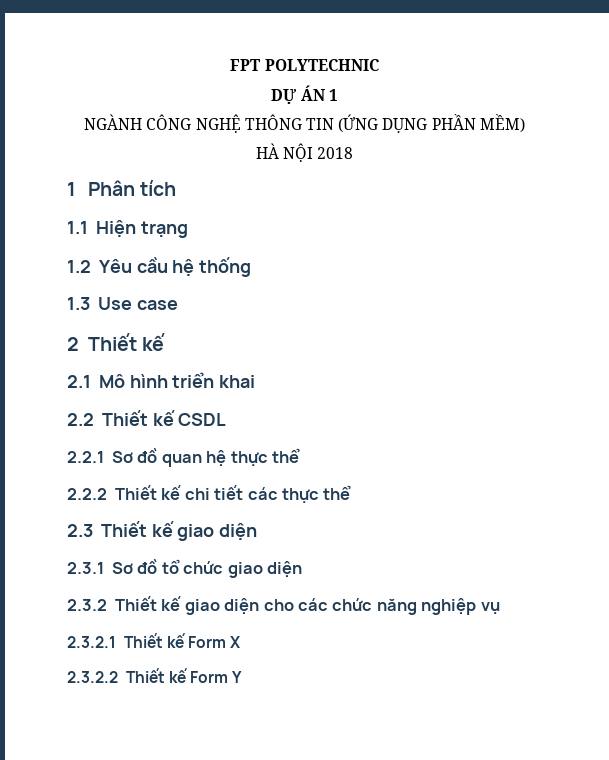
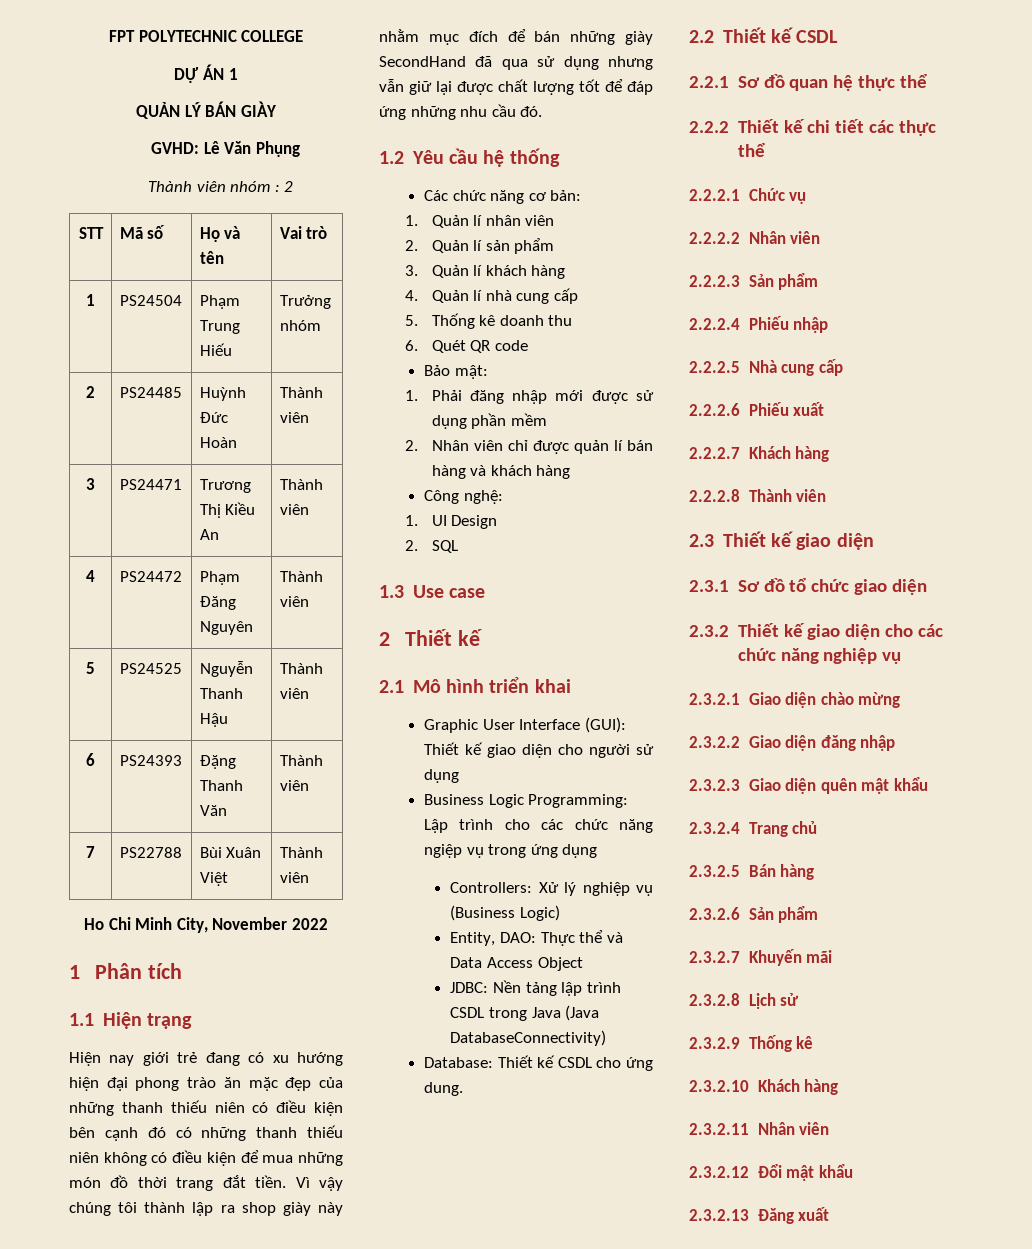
(379, 65) none -> [241,30,304,42] COLLEGE
[84,114,525,133] [255,143,354,162] NGÀNH CÔNG NGHỆ THÔNG TIN (ỨNG DỤNG PHẦN MỀM) // HÀ NỘI 2018 -> [136,101,276,119] [151,141,300,157] [147,181,294,192] [78,227,104,239] [119,225,166,239] [199,226,241,242] [199,251,224,264] [279,226,328,239] [86,294,95,306] [119,295,182,306] [199,295,240,309] [199,320,240,334] [199,343,232,356] [279,295,331,309] [279,320,321,331] [86,386,95,398] [119,387,182,398] [199,387,246,401] [199,412,228,423] [199,437,237,448] [279,387,323,398] [279,412,309,423] [86,478,95,490] [119,479,182,490] [199,479,251,493] [199,502,256,518] [199,529,219,540] [279,479,323,490] [279,504,309,515] [86,570,95,582] [119,571,182,582] [199,571,240,585] [199,596,236,610] [199,621,253,635] [279,571,323,582] [279,596,309,607] [86,662,95,674] [119,663,182,674] [199,661,253,677] [199,688,243,699] [199,713,228,727] [279,663,323,674] [279,688,309,699] [86,753,95,766] [119,755,182,766] [199,755,236,769] [199,780,243,791] [199,805,227,816] [279,755,323,766] [279,780,309,791] [86,846,95,858] [119,847,182,858] [199,847,262,858] [199,872,228,886] [279,847,323,858] [279,872,309,883] [84,917,328,933] QUẢN LÝ BÁN GIÀY // GVHD: Lê Văn Phụng // Thành viên nhóm : 2 // STT | Mã số | Họ và tên | Vai trò // 1 | PS24504 | Phạm Trung Hiếu | Trưởng nhóm // 2 | PS24485 | Huỳnh Đức Hoàn | Thành viên // 3 | PS24471 | Trương Thị Kiều An | Thành viên // 4 | PS24472 | Phạm Đăng Nguyên | Thành viên // 5 | PS24525 | Nguyễn Thanh Hậu | Thành viên // 6 | PS24393 | Đặng Thanh Văn | Thành viên // 7 | PS22788 | Bùi Xuân Việt | Thành viên // Ho Chi Minh City, November 2022
(188, 229) none -> [69,1052,343,1066] [69,1077,343,1091] [69,1100,343,1116] [69,1125,343,1141] [69,1150,343,1166] [69,1175,343,1191] [69,1202,343,1216] [379,29,653,45] [379,56,653,70] [379,79,653,95] [379,104,543,120] // Hiện nay giới trẻ đang có xu hướng hiện đại phong trào ăn mặc đẹp của những thanh thiếu niên có điều kiện bên cạnh đó có những thanh thiếu niên không có điều kiện để mua những món đồ thời trang đắt tiền. Vì vậy chúng tôi thành lập ra shop giày này nhằm mục đích để bán những giày SecondHand đã qua sử dụng nhưng vẫn giữ lại được chất lượng tốt để đáp ứng những nhu cầu đó.
(252, 267) none -> [424,190,582,204] [405,215,555,228] [405,238,555,254] [405,265,566,279] [405,288,579,304] [405,313,573,329] [405,340,528,353] [424,365,488,379] [405,390,654,404] [431,413,547,429] [405,440,653,454] [431,465,571,479] [424,490,503,504] [405,515,498,529] [405,540,458,553] // Các chức năng cơ bản: // 1. Quản lí nhân viên // 2. Quản lí sản phẩm // 3. Quản lí khách hàng // 4. Quản lí nhà cung cấp // 5. Thống kê doanh thu // 6. Quét QR code // Bảo mật: // 1. Phải đăng nhập mới được sử dụng phần mềm // 2. Nhân viên chỉ được quản lí bán hàng và khách hàng // Công nghệ: // 1. UI Design // 2. SQL
(256, 381) none -> [424,717,626,733] [424,742,654,758] [424,769,460,783] [424,794,629,808] [424,819,653,833] [424,844,598,858] [450,882,653,896] [450,905,560,921] [450,930,623,946] [450,957,583,971] [450,980,621,996] [450,1005,600,1021] [450,1030,607,1046] [424,1055,653,1071] [424,1082,464,1096] // Graphic User Interface (GUI): Thiết kế giao diện cho người sử dụng // Business Logic Programming: Lập trình cho các chức năng ngiệp vụ trong ứng dụng // Controllers: Xử lý nghiệp vụ (Business Logic) // Entity, DAO: Thực thể và Data Access Object // JDBC: Nền tảng lập trình CSDL trong Java (Java DatabaseConnectivity) // Database: Thiết kế CSDL cho ứng dung.
(352, 492) none -> [689,188,807,204] [689,231,821,244] [689,273,819,290] [689,316,829,333] [689,359,843,376] [689,402,825,416] [689,446,830,462] [689,489,827,502] // 2.2.2.1 Chức vụ // 2.2.2.2 Nhân viên // 2.2.2.3 Sản phẩm // 2.2.2.4 Phiếu nhập // 2.2.2.5 Nhà cung cấp // 2.2.2.6 Phiếu xuất // 2.2.2.7 Khách hàng // 2.2.2.8 Thành viên
[123,633,241,648] [67,668,243,683] Thiết kế Form X // 2.3.2.2 Thiết kế Form Y -> [748,692,901,708] [689,735,896,751] [689,777,928,794] [689,821,818,837] [689,864,815,880] [689,906,819,923] [689,949,833,966] [689,993,800,1009] [689,1035,814,1052] [689,1079,839,1095] [689,1122,830,1135] [689,1164,853,1181] [689,1207,830,1224] Giao diện chào mừng // 2.3.2.2 Giao diện đăng nhập // 2.3.2.3 Giao diện quên mật khẩu // 2.3.2.4 Trang chủ // 2.3.2.5 Bán hàng // 2.3.2.6 Sản phẩm // 2.3.2.7 Khuyến mãi // 2.3.2.8 Lịch sử // 2.3.2.9 Thống kê // 2.3.2.10 Khách hàng // 2.3.2.11 Nhân viên // 2.3.2.12 Đổi mật khẩu // 2.3.2.13 Đăng xuất

